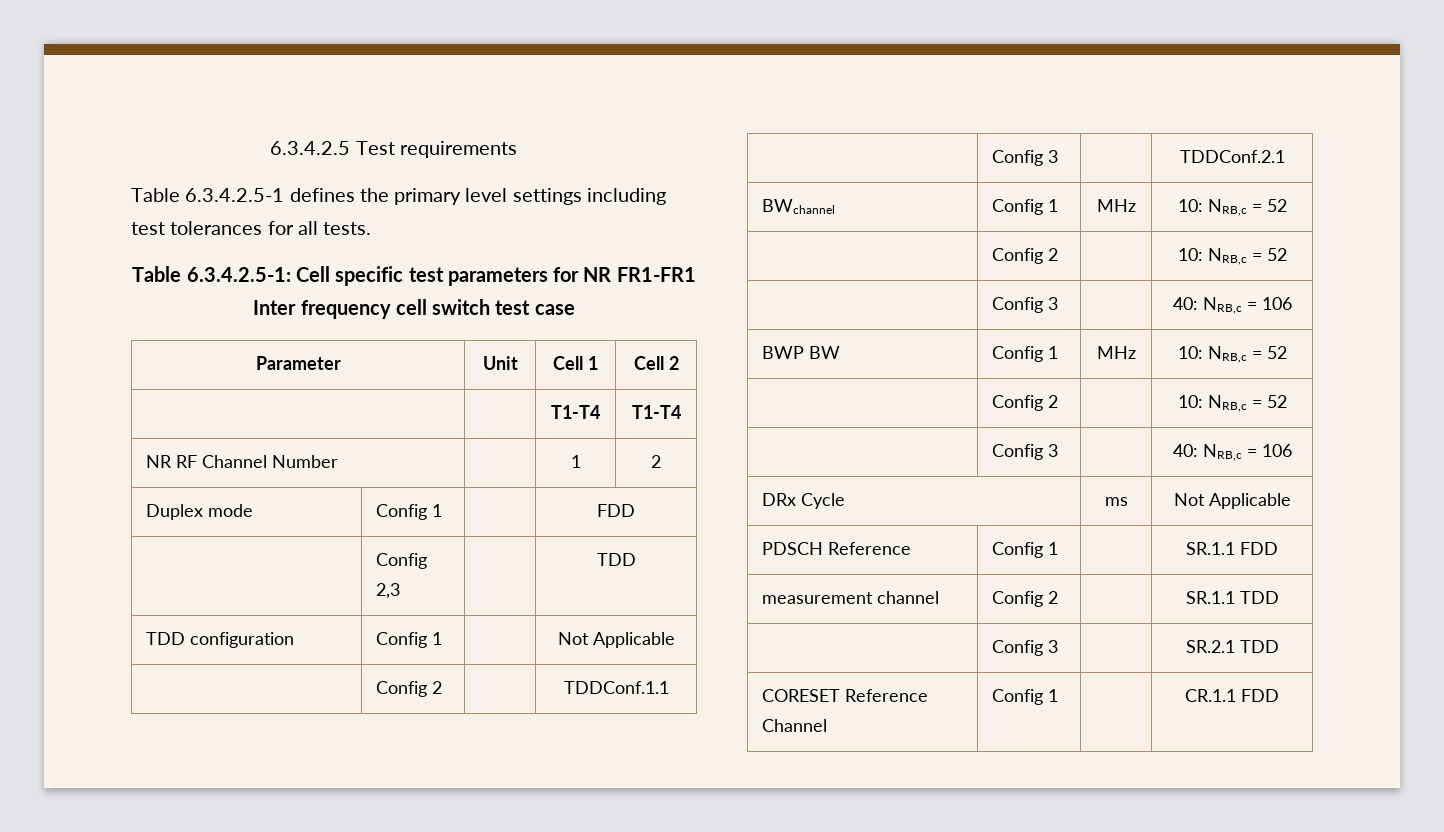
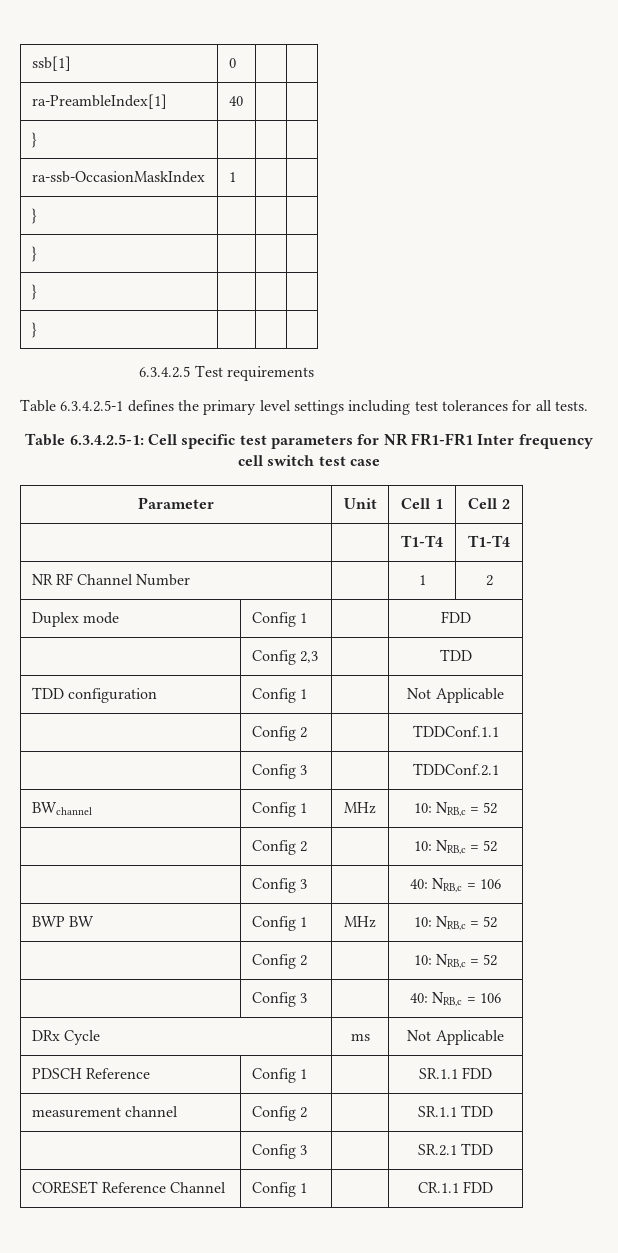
(270, 148) none -> [31,56,71,71] [228,58,236,68] [31,94,167,109] [228,96,243,106] [31,132,37,148] [31,171,205,183] [228,172,236,182] [31,208,37,224] [31,246,37,262] [31,284,37,300] [31,322,37,338] ssb[1] | 0 | | // ra-PreambleIndex[1] | 40 | | // } | | | // ra-ssb-OccasionMaskIndex | 1 | | // } | | | // } | | | // } | | | // } | | | //

